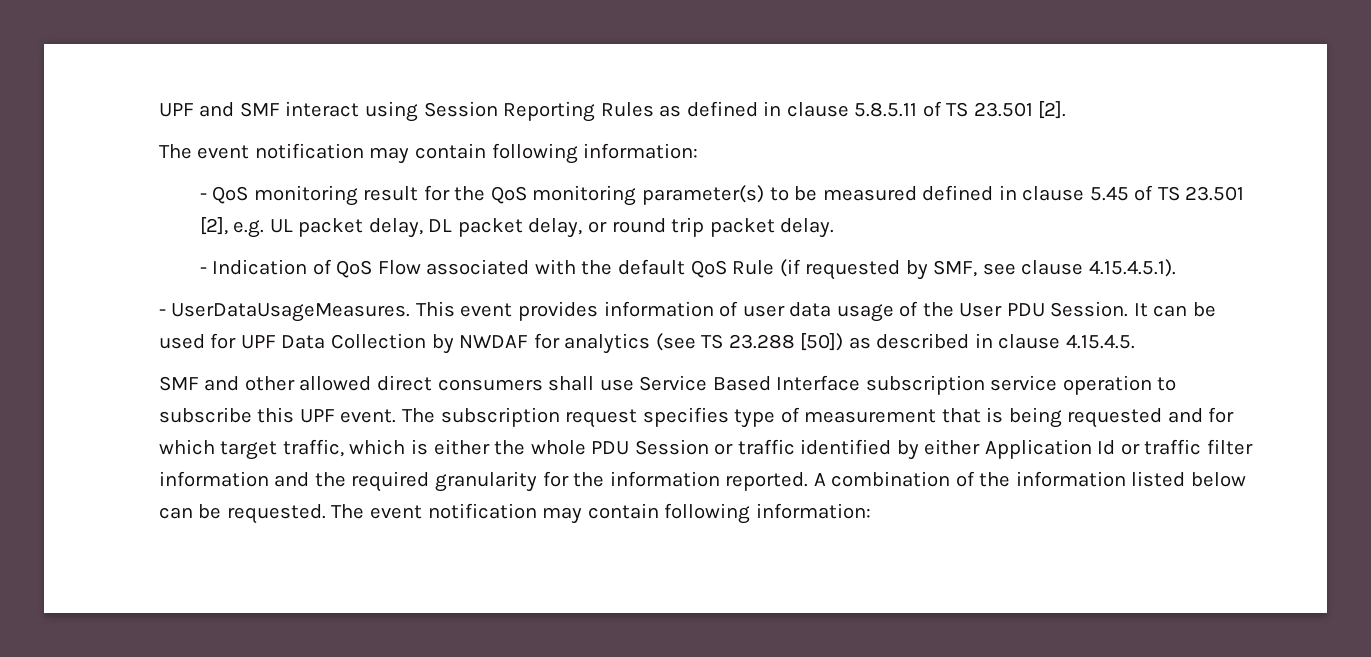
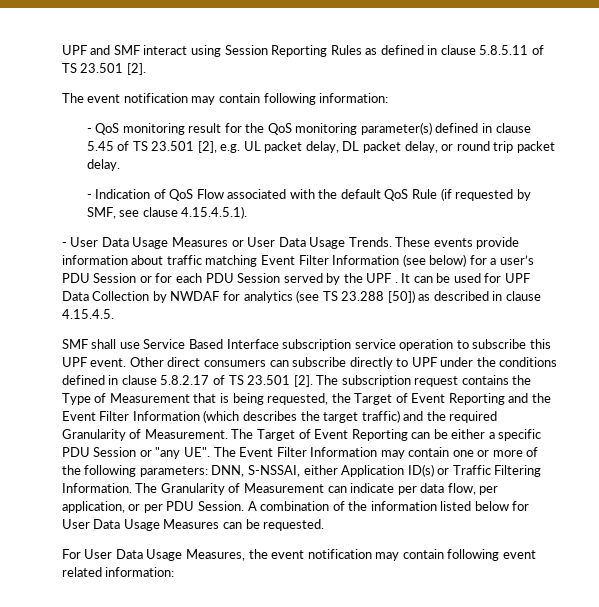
[769,186,917,201] to be measured -> (432, 128) none
[171,301,1129,322] UserDataUsageMeasures. This event provides information of user data usage of the User PDU Session. -> [70,237,520,249] [61,254,534,267] [61,273,398,285] User Data Usage Measures or User Data Usage Trends. These events provide information about traffic matching Event Filter Information (see below) for a user’s PDU Session or for each PDU Session served by the UPF .
[204,375,543,391] and other allowed direct consumers -> (88, 344) none
[401,407,1235,428] [158,439,1254,460] [158,471,809,492] The subscription request specifies type of measurement that is being requested and for which target traffic, which is either the whole PDU Session or traffic identified by either Application Id or traffic filter information and the required granularity for the information reported. -> [129,357,558,369] [61,375,532,387] [61,393,551,405] [61,410,498,423] [61,429,542,441] [61,447,539,459] [61,464,542,477] [61,483,499,495] [61,501,244,513] Other direct consumers can subscribe directly to UPF under the conditions defined in clause 5.8.2.17 of TS 23.501 [2]. The subscription request contains the Type of Measurement that is being requested, the Target of Event Reporting and the Event Filter Information (which describes the target traffic) and the required Granularity of Measurement. The Target of Event Reporting can be either a specific PDU Session or "any UE". The Event Filter Information may contain one or more of the following parameters: DNN, S-NSSAI, either Application ID(s) or Traffic Filtering Information. The Granularity of Measurement can indicate per data flow, per application, or per PDU Session.
[158,503,751,524] can be requested. The event notification may contain following -> [512,501,530,511] [61,519,325,531] [61,549,536,561] [61,567,102,577] for User Data Usage Measures can be requested. // For User Data Usage Measures, the event notification may contain following event related

